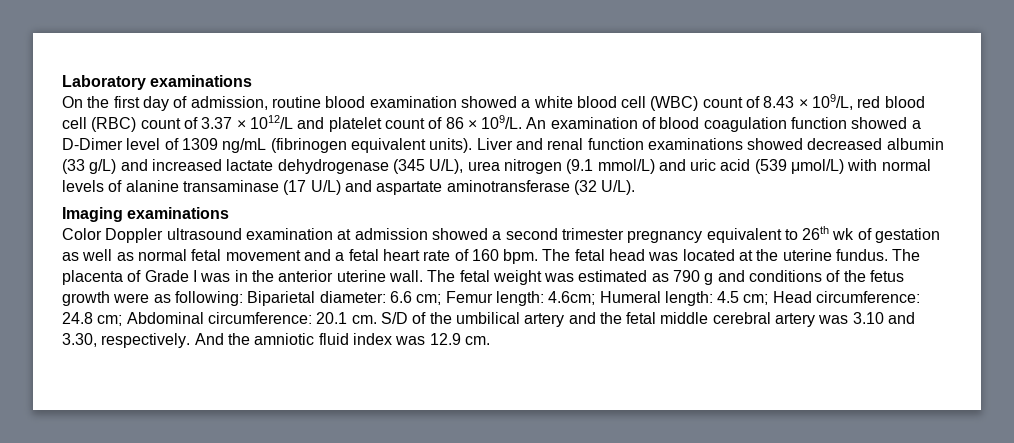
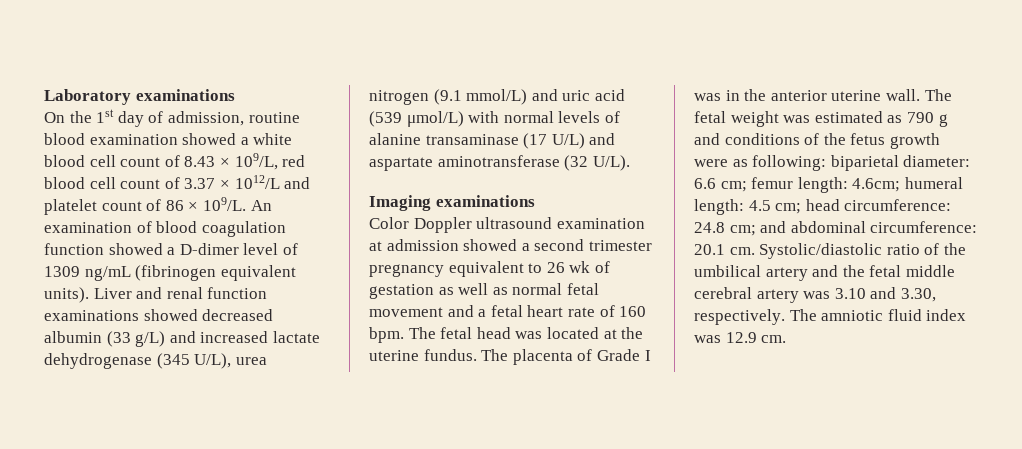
[113,96,140,108] first -> [96,109,115,123] 1st
[650,96,699,111] (WBC) -> (116, 161) none
[91,117,137,132] (RBC) -> (116, 183) none
[62,138,123,150] D-Dimer -> [179,243,239,255] D-dimer
[802,226,830,240] 26th -> [546,262,565,273] 26
[247,291,316,306] Biparietal -> [830,155,899,171] biparietal
[445,291,493,303] Femur -> [751,177,794,189] femur
[599,291,661,303] Humeral -> [904,177,963,189] humeral
[772,291,812,303] Head -> [805,199,840,211] head
[126,312,204,324] Abdominal -> [760,221,866,233] and abdominal
[380,312,408,324] S/D -> [759,243,920,259] Systolic/diastolic ratio
[194,333,250,345] And the -> [789,309,817,321] The

